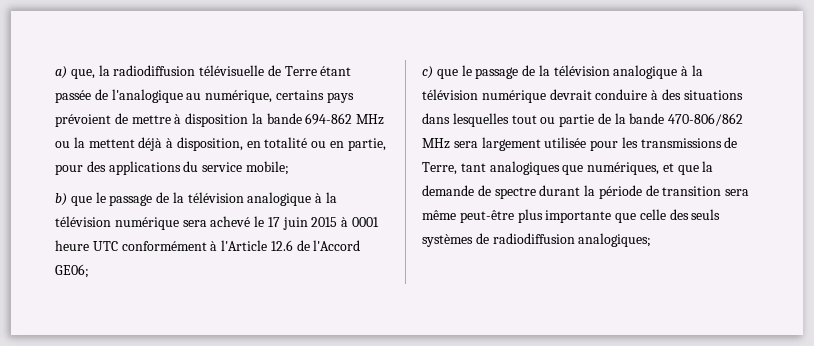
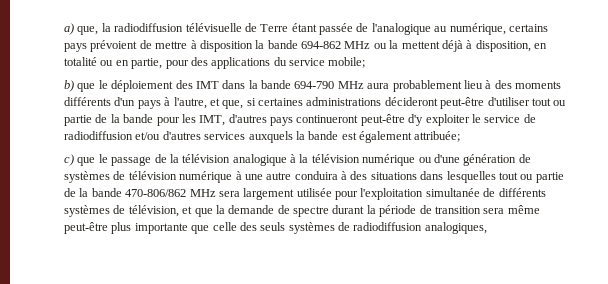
[109,192,338,206] [55,216,380,230] [55,240,361,251] [55,264,89,278] passage de la télévision analogique à la télévision numérique sera achevé le 17 juin 2015 à 0001 heure UTC conformément à l'Article 12.6 de l'Accord GE06; -> [111,80,561,92] [64,97,567,109] [64,114,536,126] [64,131,461,143] déploiement des IMT dans la bande 694-790 MHz aura probablement lieu à des moments différents d'un pays à l'autre, et que, si certaines administrations décideront peut-être d'utiliser tout ou partie de la bande pour les IMT, d'autres pays continueront peut-être d'y exploiter le service de radiodiffusion et/ou d'autres services auxquels la bande est également attribuée;
[549,89,648,100] devrait conduire -> [418,154,531,166] [64,171,338,183] ou d'une génération de systèmes de télévision numérique à une autre conduira
[621,137,738,148] [422,161,660,175] les transmissions de Terre, tant analogiques que numériques, -> [360,188,546,200] [64,205,179,217] l'exploitation simultanée de différents systèmes de télévision,
[578,233,652,247] analogiques; -> [424,222,487,234] analogiques,

